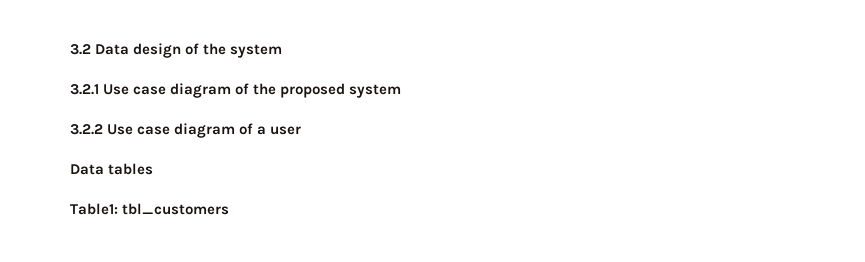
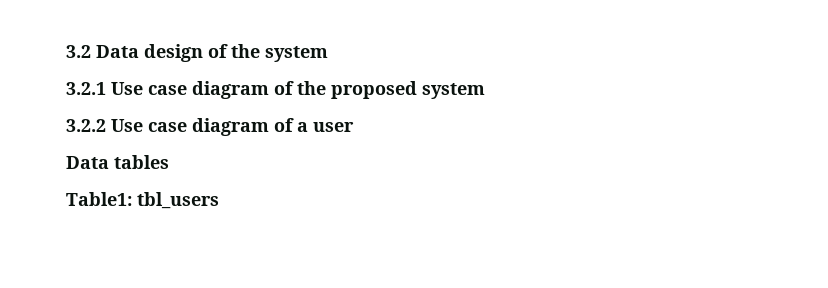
[122,203,230,215] tbl_customers -> [137,192,219,209] tbl_users

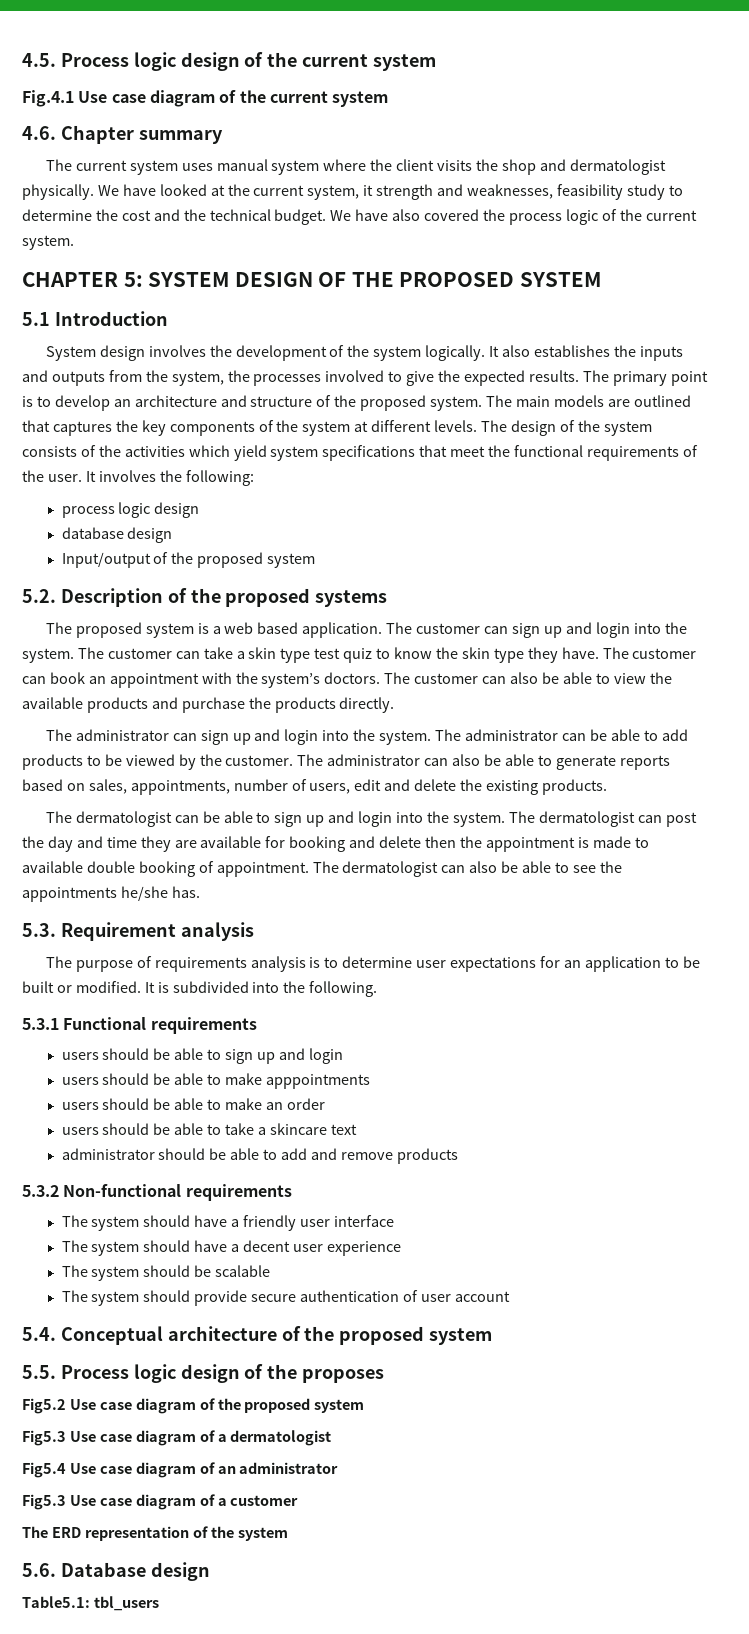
[66,44,328,62] [66,82,106,95] 3.2 Data design of the system // 3.2.1 -> [22,52,437,71] [22,90,389,107] [22,125,223,144] [45,159,666,175] [22,184,683,200] [22,209,697,225] [22,235,74,250] [22,272,601,287] [22,311,168,326] [45,345,683,361] [22,370,708,386] [22,395,691,411] [22,420,652,436] [22,445,698,461] [22,470,254,486] [61,502,200,518] [61,527,173,543] [61,552,316,568] [22,588,388,607] [45,622,687,638] [22,647,697,663] [22,672,672,688] [22,697,395,713] [45,729,688,745] [22,754,670,770] [22,779,607,795] [45,811,697,827] [22,836,649,852] [22,861,622,877] [22,886,200,902] [22,922,254,941] [45,956,700,972] [22,981,378,997] [22,1017,257,1034] [61,1048,343,1064] [61,1073,371,1089] [61,1098,325,1110] [61,1123,357,1135] [61,1148,458,1164] [22,1184,292,1201] [61,1215,394,1231] [61,1240,401,1256] [61,1265,271,1281] [61,1290,510,1306] [22,1326,493,1345] [22,1364,385,1383] [22,1398,66,1414] 4.5. Process logic design of the current system // Fig.4.1 Use case diagram of the current system // 4.6. Chapter summary // The current system uses manual system where the client visits the shop and dermatologist physically. We have looked at the current system, it strength and weaknesses, feasibility study to determine the cost and the technical budget. We have also covered the process logic of the current system. // CHAPTER 5: SYSTEM DESIGN OF THE PROPOSED SYSTEM // 5.1 Introduction // System design involves the development of the system logically. It also establishes the inputs and outputs from the system, the processes involved to give the expected results. The primary point is to develop an architecture and structure of the proposed system. The main models are outlined that captures the key components of the system at different levels. The design of the system consists of the activities which yield system specifications that meet the functional requirements of the user. It involves the following: // process logic design // database design // Input/output of the proposed system // 5.2. Description of the proposed systems // The proposed system is a web based application. The customer can sign up and login into the system. The customer can take a skin type test quiz to know the skin type they have. The customer can book an appointment with the system’s doctors. The customer can also be able to view the available products and purchase the products directly. // The administrator can sign up and login into the system. The administrator can be able to add products to be viewed by the customer. The administrator can also be able to generate reports based on sales, appointments, number of users, edit and delete the existing products. // The dermatologist can be able to sign up and login into the system. The dermatologist can post the day and time they are available for booking and delete then the appointment is made to available double booking of appointment. The dermatologist can also be able to see the appointments he/she has. // 5.3. Requirement analysis // The purpose of requirements analysis is to determine user expectations for an application to be built or modified. It is subdivided into the following. // 5.3.1 Functional requirements // users should be able to sign up and login // users should be able to make apppointments // users should be able to make an order // users should be able to take a skincare text // administrator should be able to add and remove products // 5.3.2 Non-functional requirements // The system should have a friendly user interface // The system should have a decent user experience // The system should be scalable // The system should provide secure authentication of user account // 5.4. Conceptual architecture of the proposed system // 5.5. Process logic design of the proposes // Fig5.2
[66,118,354,136] [66,155,169,169] [66,192,132,206] 3.2.2 Use case diagram of a user // Data tables // Table1: -> [22,1430,332,1446] [22,1462,339,1478] [22,1494,299,1510] [22,1526,288,1541] [22,1562,210,1581] [22,1596,90,1608] Fig5.3 Use case diagram of a dermatologist // Fig5.4 Use case diagram of an administrator // Fig5.3 Use case diagram of a customer // The ERD representation of the system // 5.6. Database design // Table5.1:

